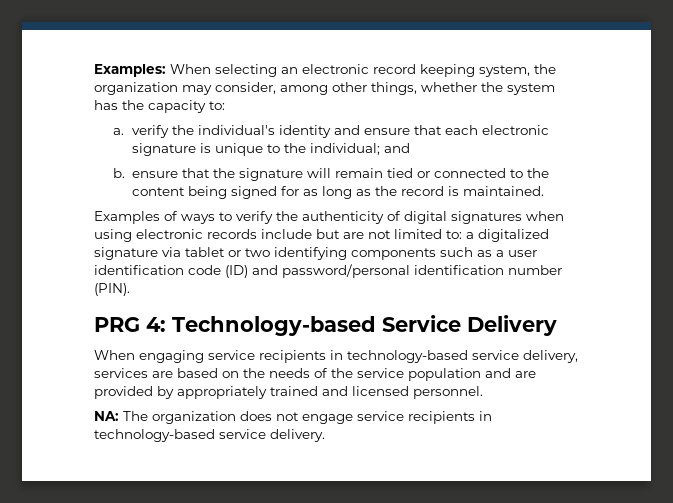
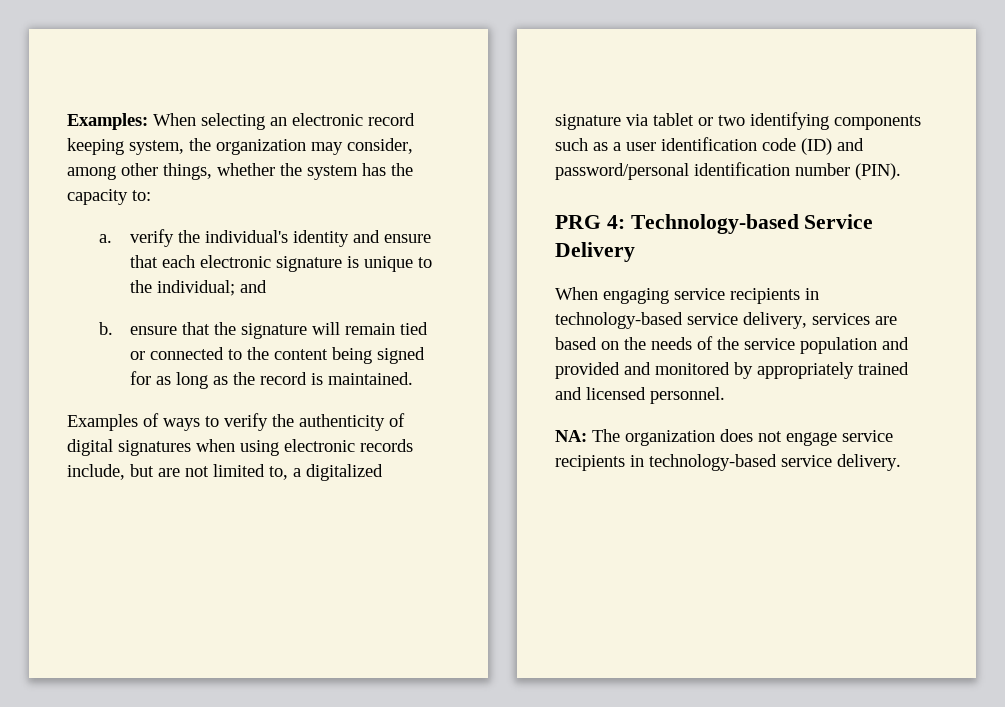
[261,229,312,239] include -> [67,464,125,480] include,
[446,230,462,239] to: -> [269,466,288,480] to,
[515,371,536,378] [94,386,153,399] are provided -> [555,362,730,379] provided and monitored

